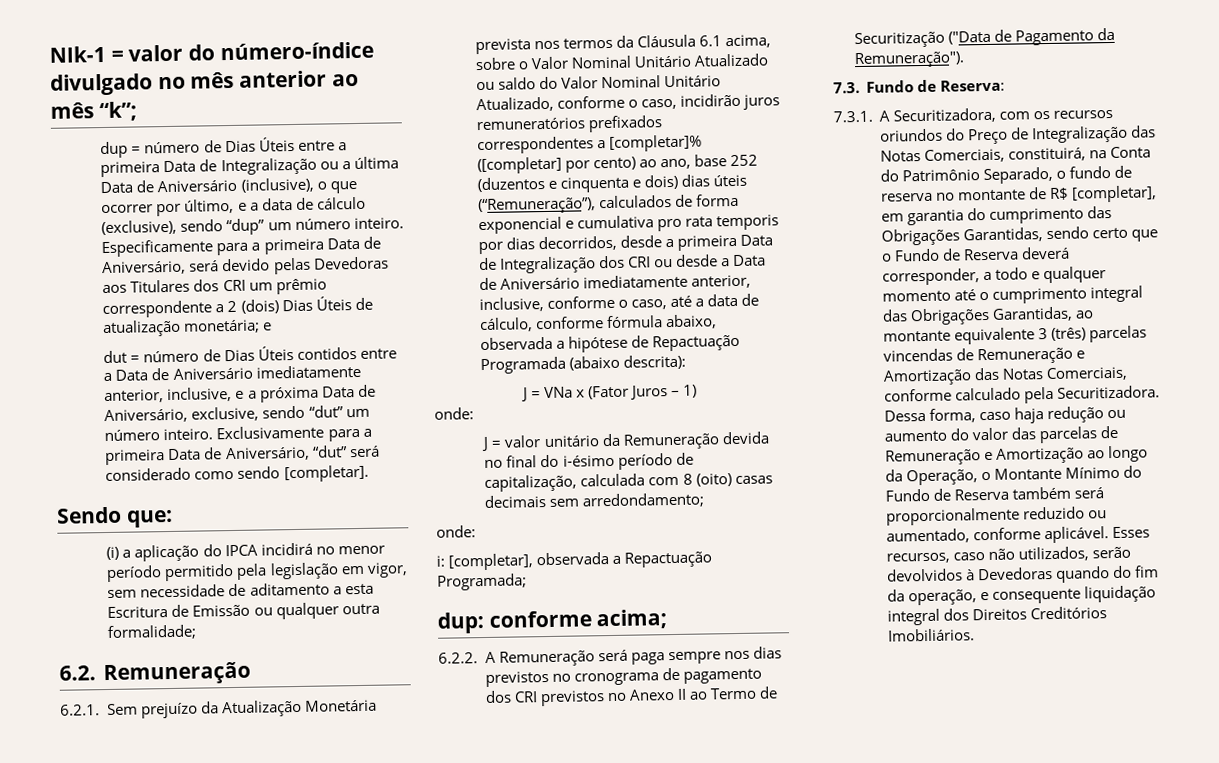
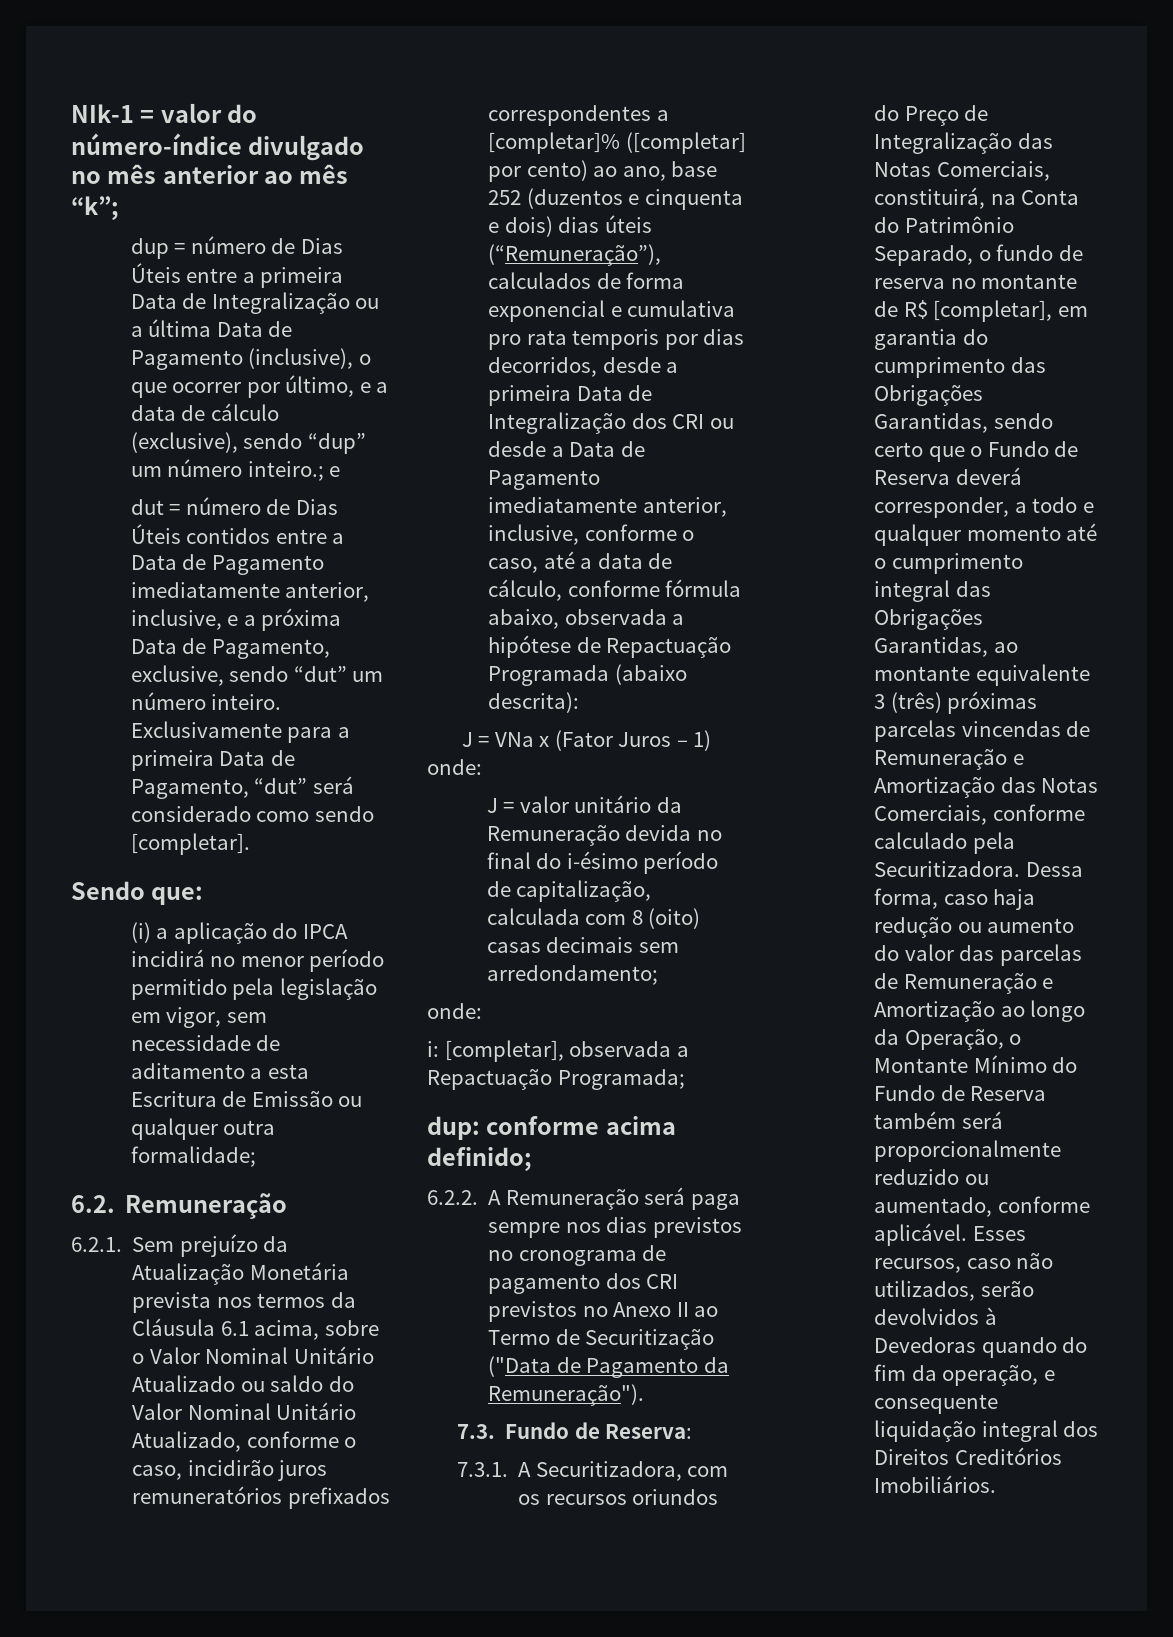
[157,179,238,193] Aniversário -> [130,350,243,370] Pagamento
[353,217,404,230] [101,236,381,258] [102,256,389,276] [102,278,327,295] [102,296,373,319] [102,319,261,338] inteiro. Especificamente para a primeira Data de Aniversário, será devido pelas Devedoras aos Titulares dos CRI um prêmio correspondente a 2 (dois) Dias Úteis de atualização monetária; -> [247,461,324,481] inteiro.;
[172,367,253,380] Aniversário -> [211,555,324,575] Pagamento
[104,408,189,424] Aniversário, -> [211,639,330,659] Pagamento,
[225,446,310,462] Aniversário, -> [130,779,249,799] Pagamento,
[499,277,580,290] Aniversário -> [488,470,601,490] Pagamento
[596,609,668,630] acima; -> [605,1116,676,1135] [427,1147,532,1171] acima definido;
(1087, 334) none -> [947,691,1038,714] próximas

